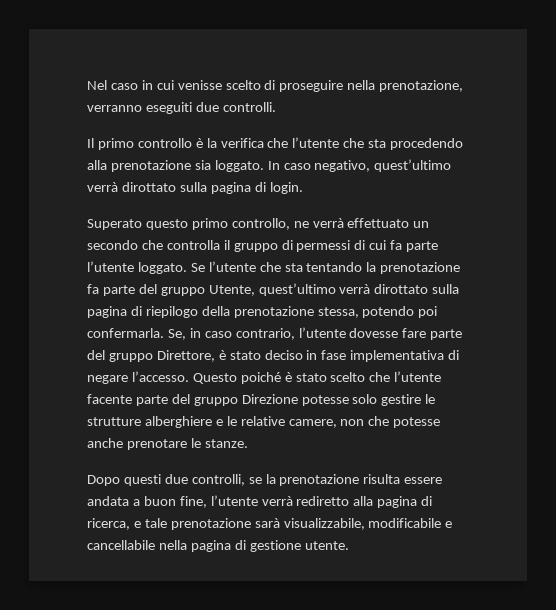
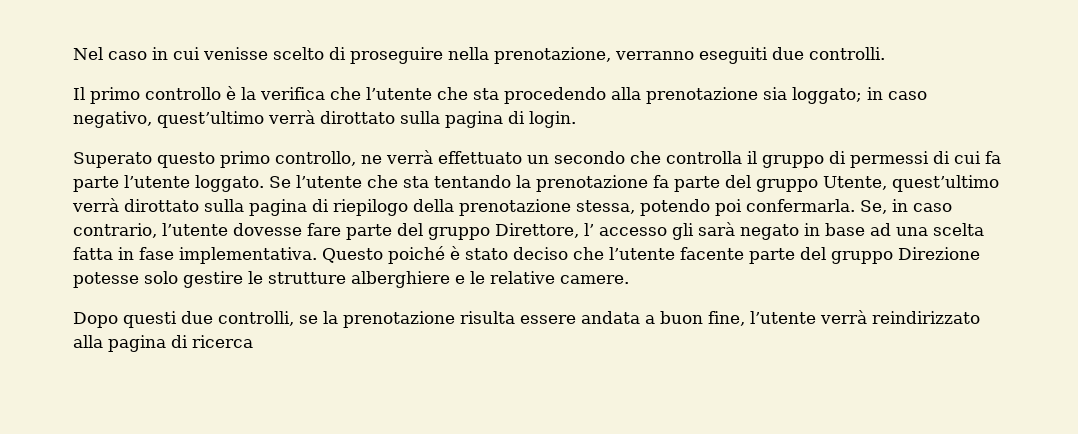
[214,160,280,172] loggato. In -> [792,87,883,104] loggato; in
[218,350,460,362] [87,371,189,384] è stato deciso in fase implementativa di negare l’accesso. -> [584,222,984,240] [73,247,317,264] l’ accesso gli sarà negato in base ad una scelta fatta in fase implementativa.
[330,372,366,382] scelto -> [513,247,568,260] deciso
[288,416,441,428] [87,438,248,450] camere, non che potesse anche prenotare le stanze. -> [560,275,629,284] camere.
[296,496,350,506] rediretto -> [872,311,980,324] reindirizzato
[87,518,453,530] [87,540,349,552] ricerca, e tale prenotazione sarà visualizzabile, modificabile e cancellabile nella pagina di gestione utente. -> [192,335,253,348] ricerca

